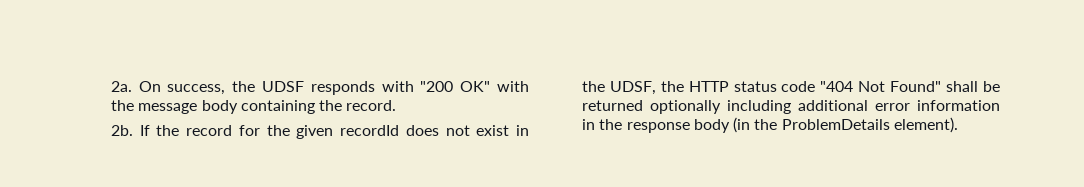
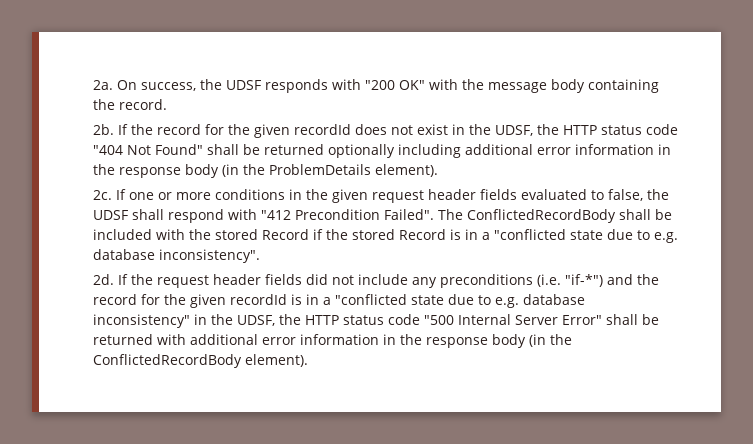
(959, 125) none -> [92,189,669,203] [92,209,672,223] [92,229,678,243] [92,249,260,263] [92,274,659,288] [92,294,585,308] [92,314,659,328] [92,334,572,348] [92,354,308,368] // 2c. If one or more conditions in the given request header fields evaluated to false, the UDSF shall respond with "412 Precondition Failed". The ConflictedRecordBody shall be included with the stored Record if the stored Record is in a "conflicted state due to e.g. database inconsistency". // 2d. If the request header fields did not include any preconditions (i.e. "if-*") and the record for the given recordId is in a "conflicted state due to e.g. database inconsistency" in the UDSF, the HTTP status code "500 Internal Server Error" shall be returned with additional error information in the response body (in the ConflictedRecordBody element).

